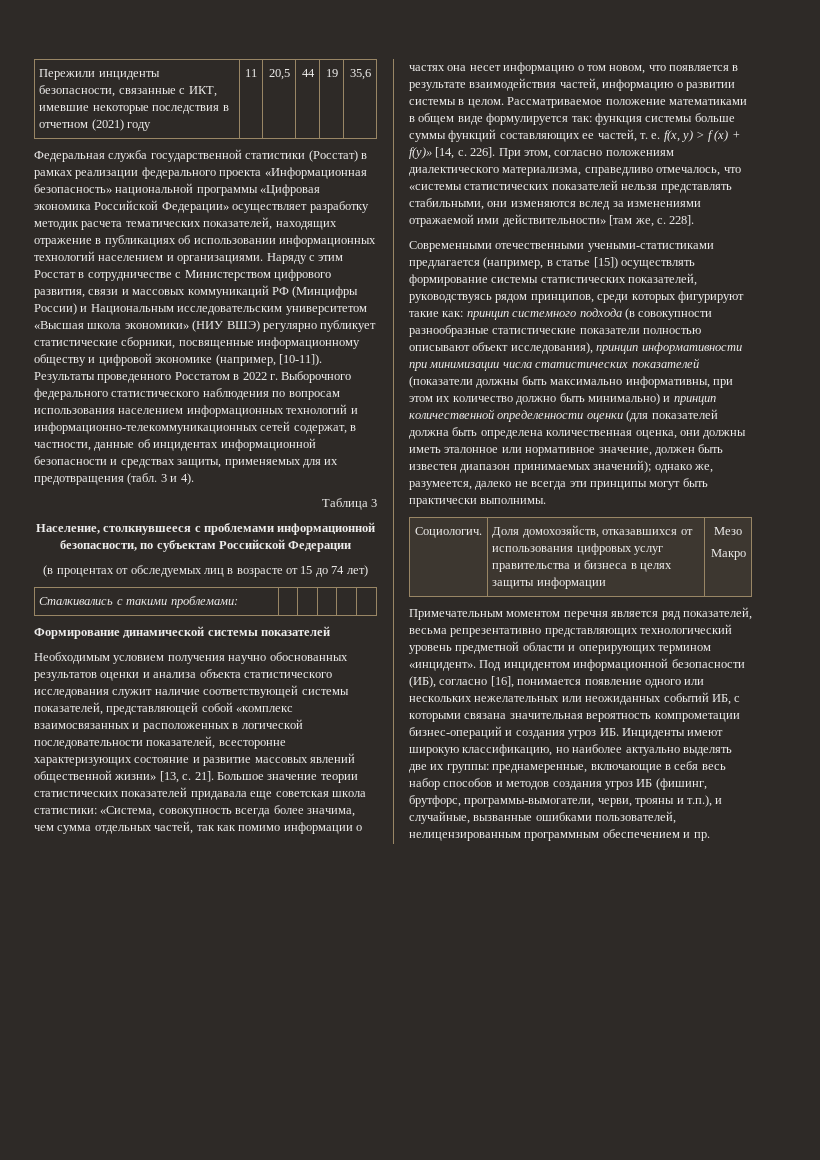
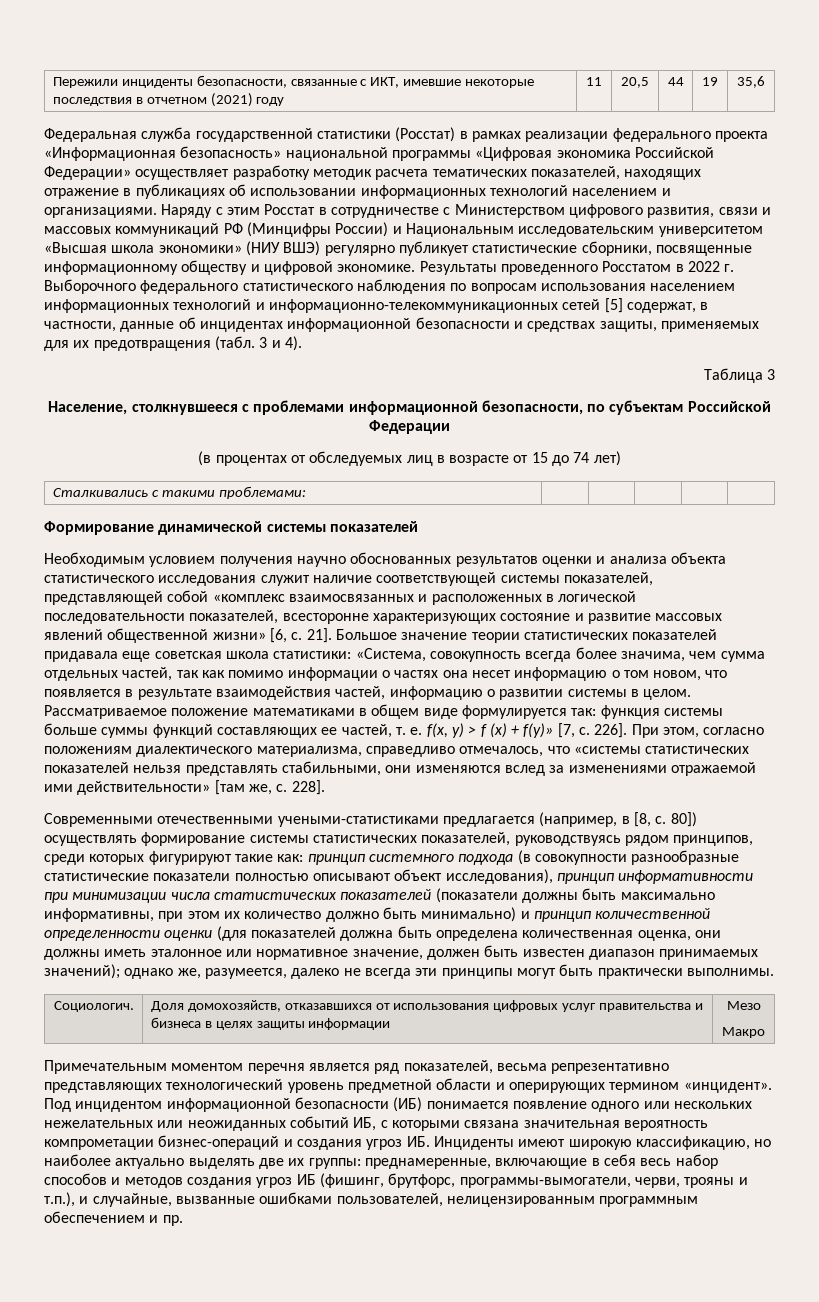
[155,354,322,366] экономике (например, [10-11]). -> [337,264,416,272] экономике.
(291, 426) none -> [604,298,623,313] [5]
[159,771,179,783] [13, -> [269,628,287,643] [6,
[435,147,455,159] [14, -> [557,723,575,738] [7,
[556,257,618,269] статье [15]) -> [633,812,697,827] [8, c. 80])
[409,676,514,688] (ИБ), согласно [16], -> [393,1097,423,1112] (ИБ)

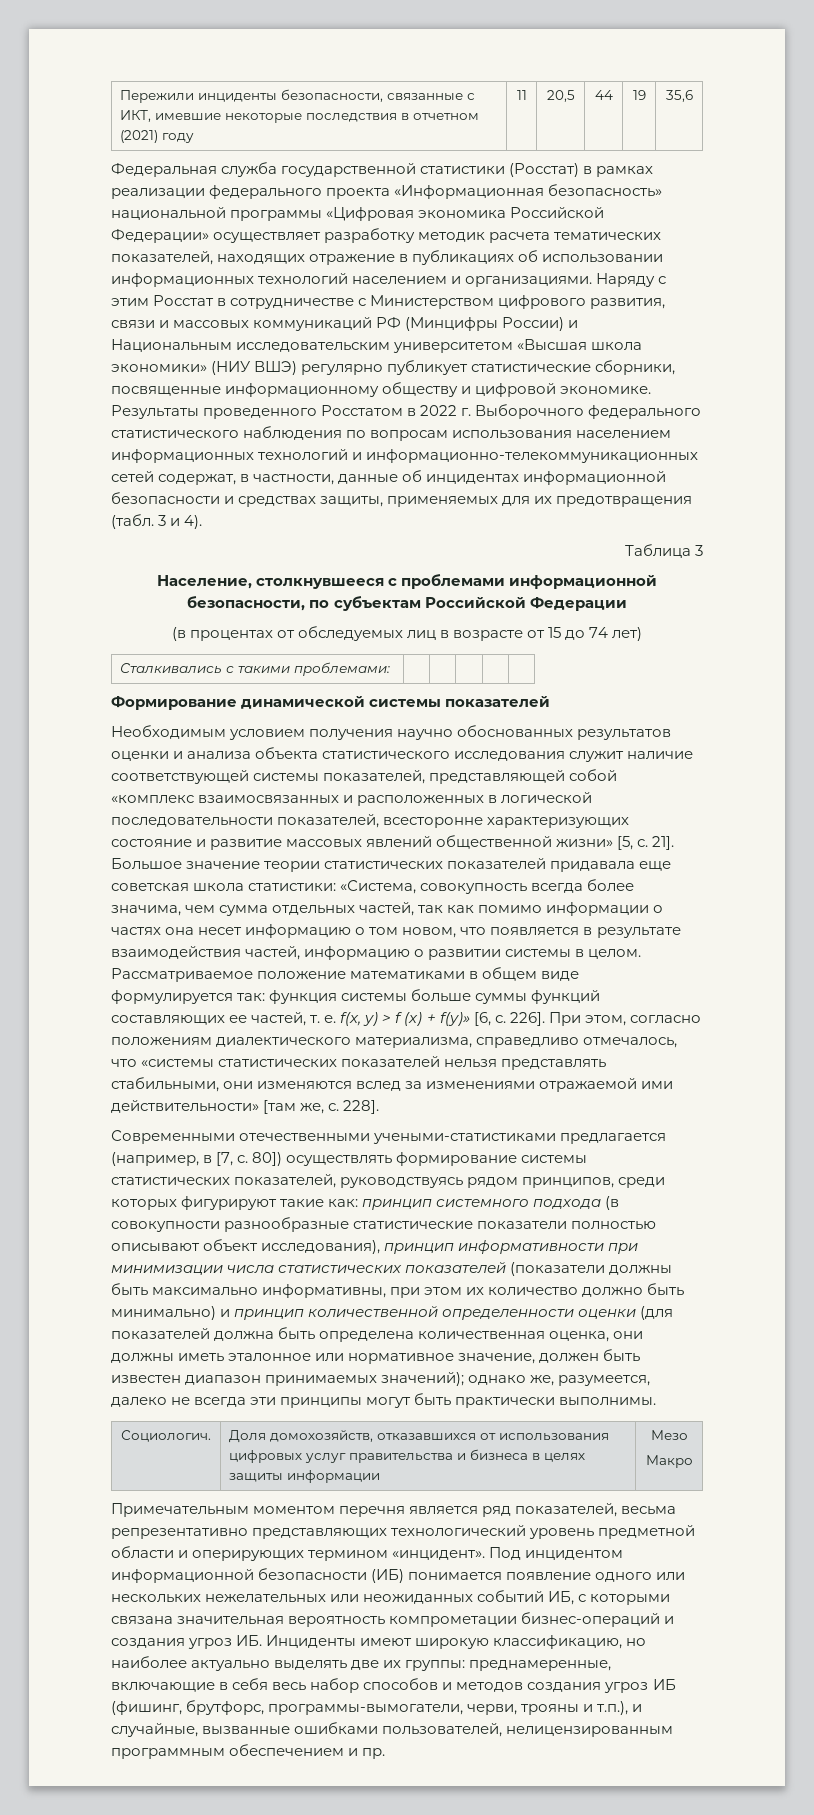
[604,298,623,313] [5] -> (154, 476) none
[269,628,287,643] [6, -> [617,836,634,850] [5,
[557,723,575,738] [7, -> [473,1012,491,1026] [6,
[633,812,651,827] [8, -> [216,1152,234,1166] [7,

